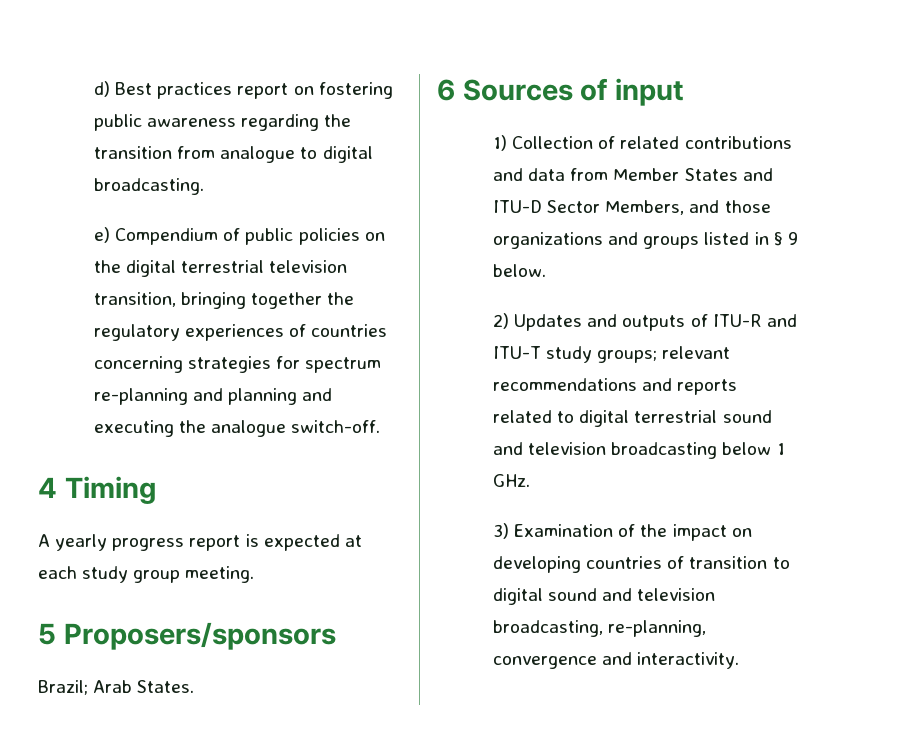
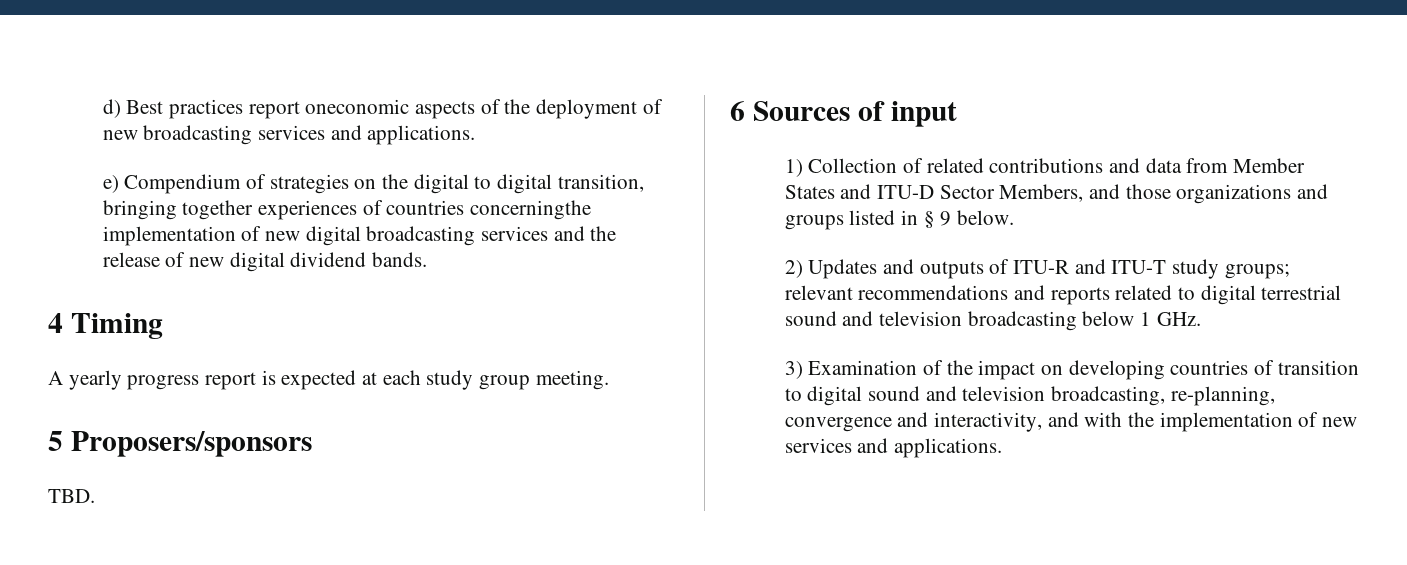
[293,82,393,99] [94,114,352,131] [94,146,373,163] [94,178,205,195] on fostering public awareness regarding the transition from analogue to digital broadcasting. -> [305,99,663,119] [102,125,476,145] oneconomic aspects of the deployment of new broadcasting services and applications.
[245,228,360,245] public policies -> [269,174,349,194] strategies
[181,260,348,273] terrestrial television -> [474,174,553,194] to digital
[327,292,355,305] [94,324,181,341] the regulatory -> (254, 210) none
[94,356,382,373] [94,388,333,405] [94,420,381,437] concerning strategies for spectrum re-planning and planning and executing the analogue switch-off. -> [470,200,592,220] [102,226,617,246] [102,252,428,272] concerningthe implementation of new digital broadcasting services and the release of new digital dividend bands.
[38,680,195,695] Brazil; Arab States. -> [48,489,95,503] TBD.
[637,652,740,669] interactivity. -> [934,412,1358,432] [784,438,1003,458] interactivity, and with the implementation of new services and applications.

